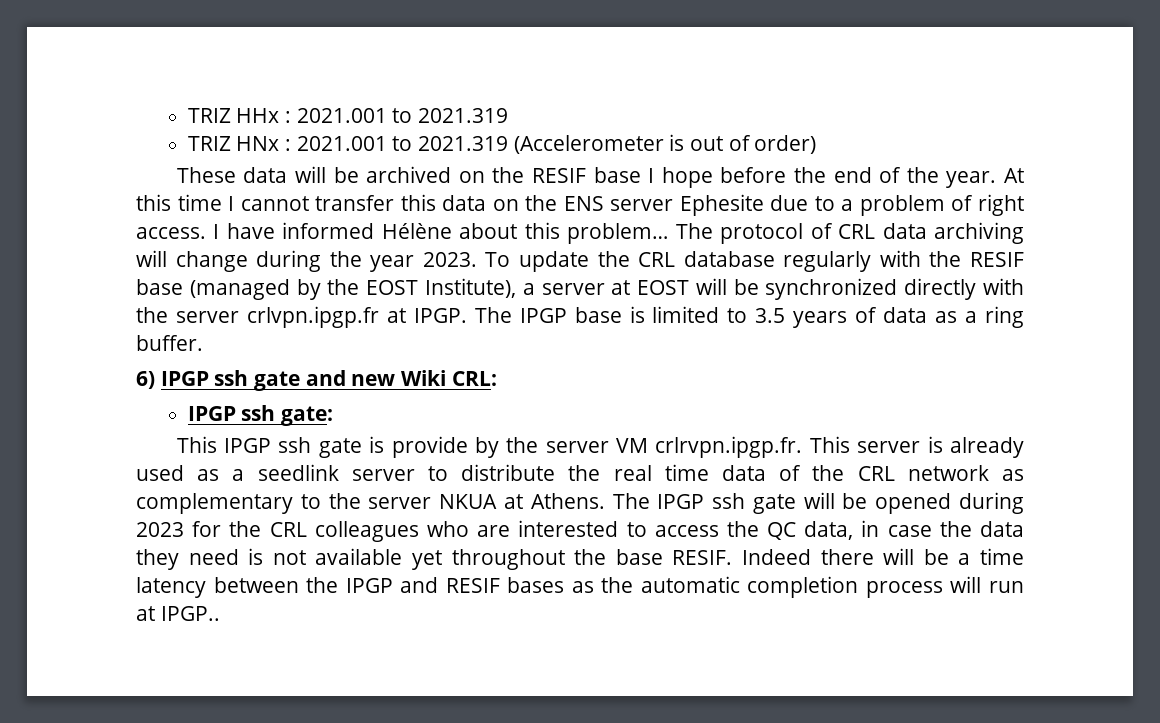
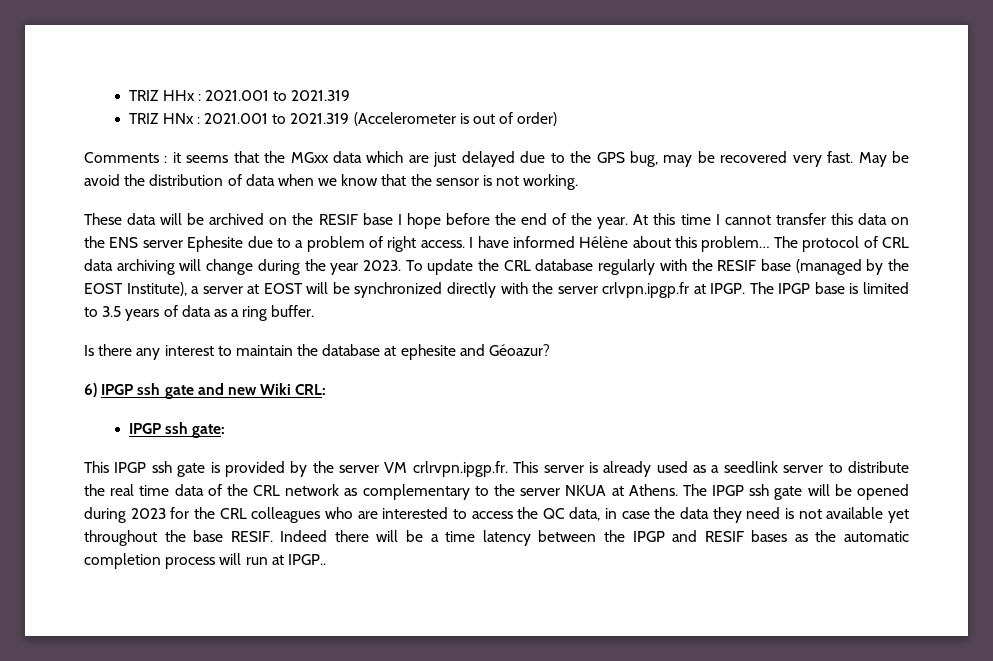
(817, 144) none -> [84,151,909,167] [84,174,579,190] // Comments : it seems that the MGxx data which are just delayed due to the GPS bug, may be recovered very fast. May be avoid the distribution of data when we know that the sensor is not working.
(203, 343) none -> [84,344,551,360] // Is there any interest to maintain the database at ephesite and Géoazur?
[391,436,468,458] provide -> [224,461,285,477] provided

